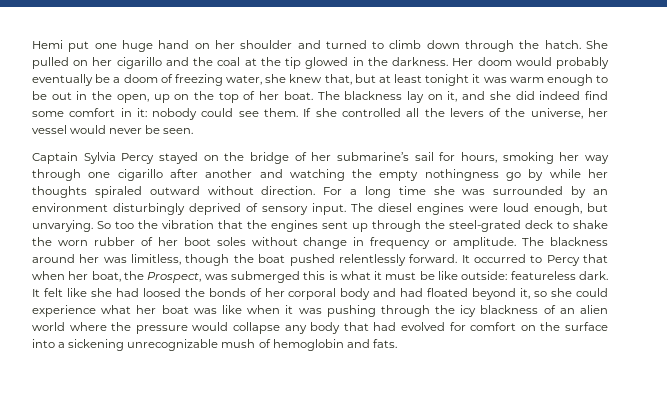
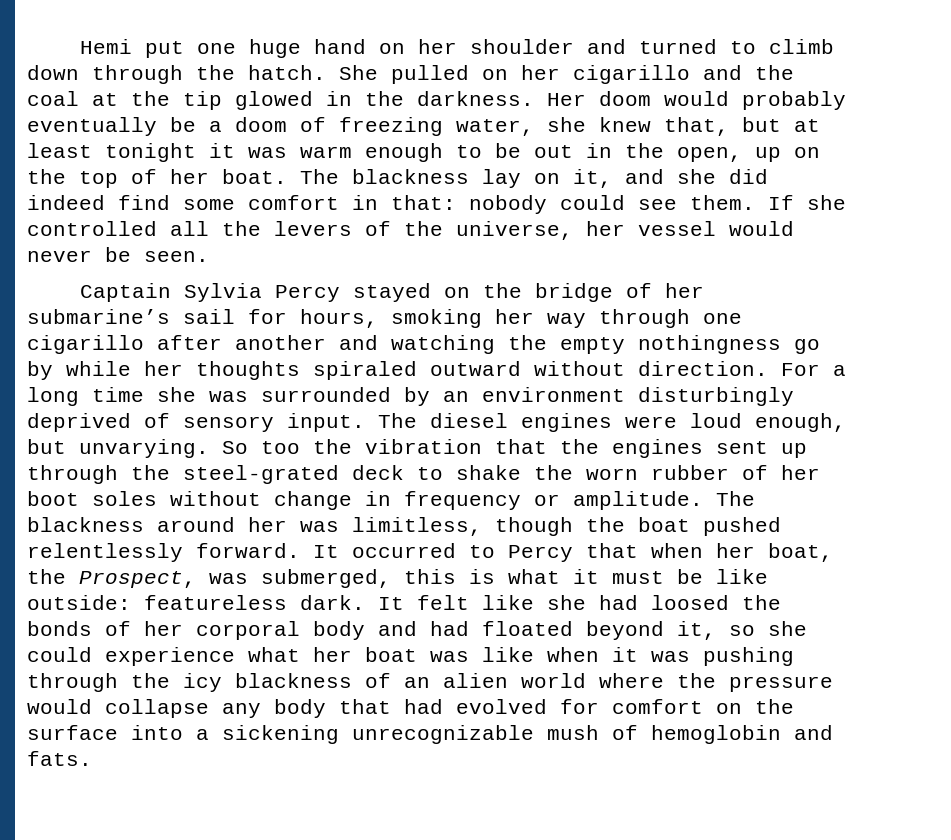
[136,108,147,117] it: -> [391,195,456,210] that:
[230,271,300,283] submerged -> [261,569,391,588] submerged,

